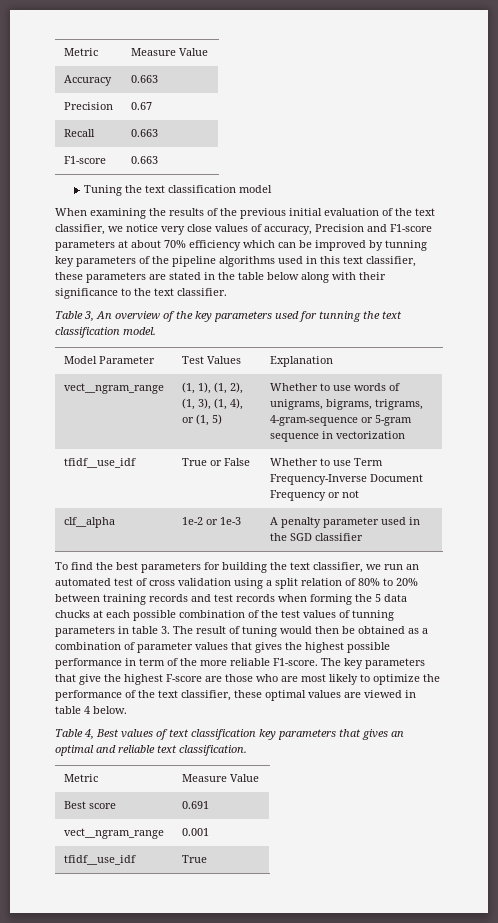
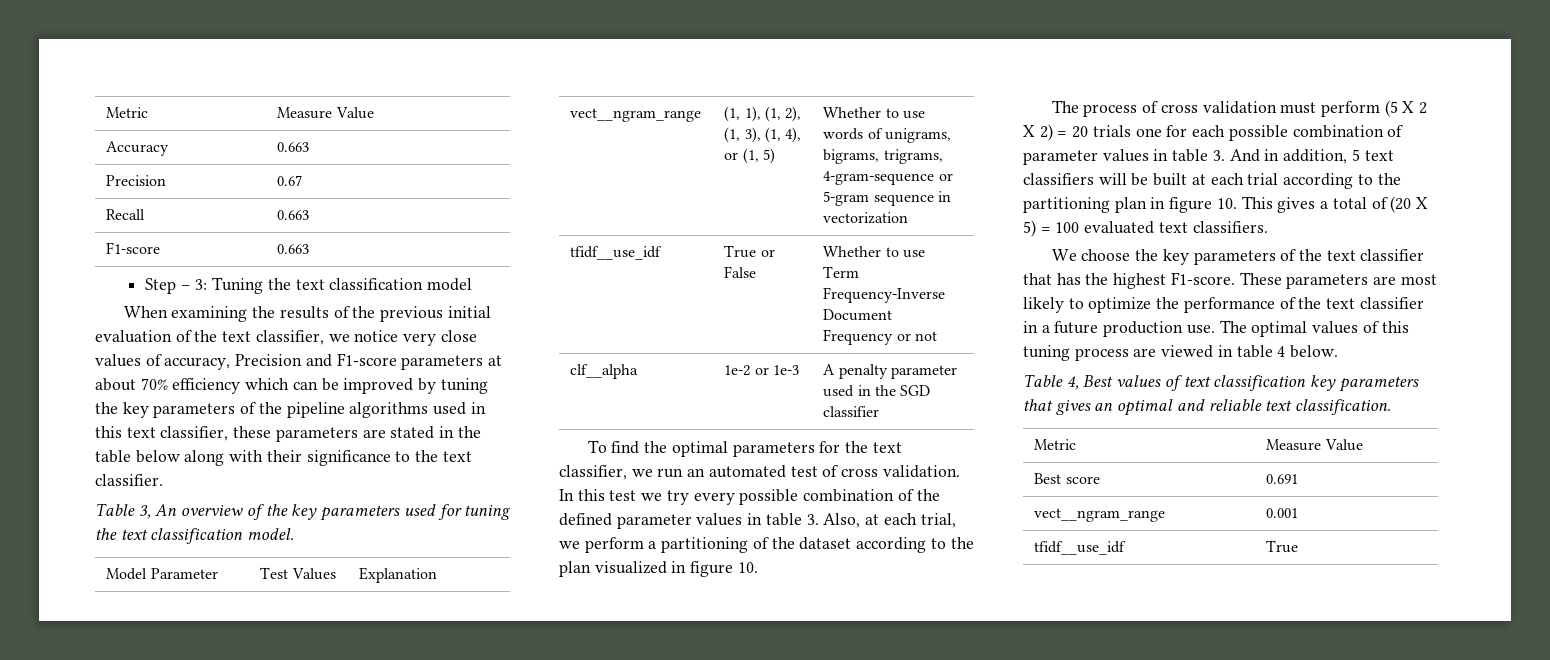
(158, 160) none -> [145,278,208,294] Step – 3:
[385,240,427,251] tunning -> [440,378,488,394] [95,402,118,414] tuning the
[319,311,361,322] tunning -> [464,505,512,520] tuning
[116,562,138,570] best -> [671,441,728,457] optimal
[222,562,267,573] building -> (841, 447) none
[178,578,418,589] [55,594,407,605] [55,610,394,621] [55,626,428,637] [55,642,390,653] [55,658,425,669] [55,674,278,685] validation using a split relation of 80% to 20% between training records and test records when forming the 5 data chucks at each possible combination of the test values of tunning parameters in table 3. The result of tuning would then be obtained as a combination of parameter values that gives the highest possible performance in term of the more reliable F1-score. The key parameters that give the highest F-score are those who -> [882,465,960,478] [559,489,940,505] [559,513,956,529] [559,537,974,553] [559,561,758,577] [1051,100,1428,117] [1023,124,1404,141] [1023,149,1394,165] [1023,173,1401,189] [1023,196,1428,213] [1023,220,1268,237] [1051,249,1425,265] [1023,272,1369,289] validation. In this test we try every possible combination of the defined parameter values in table 3. Also, at each trial, we perform a partitioning of the dataset according to the plan visualized in figure 10. // The process of cross validation must perform (5 X 2 X 2) = 20 trials one for each possible combination of parameter values in table 3. And in addition, 5 text classifiers will be built at each trial according to the partitioning plan in figure 10. This gives a total of (20 X 5) = 100 evaluated text classifiers. // We choose the key parameters of the text classifier that has the highest F1-score. These parameters
[181,690,341,701] classifier, these optimal values -> [1359,297,1424,309] [1023,320,1409,337] [1023,345,1129,361] classifier in a future production use. The optimal values of this tuning process

